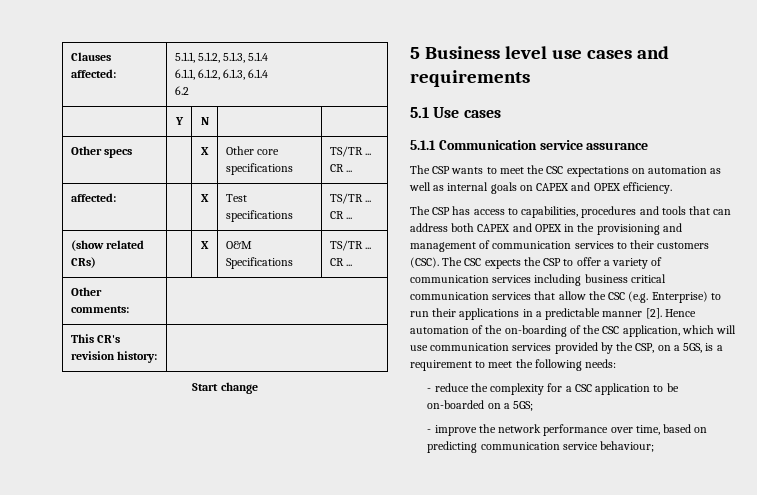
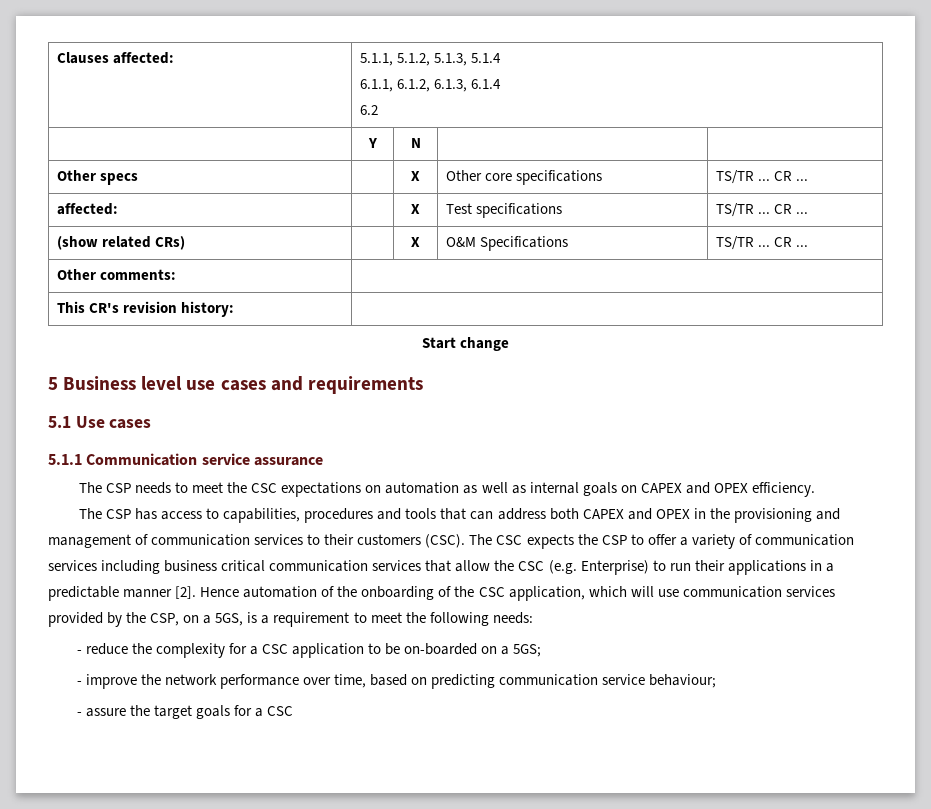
[451,167,484,174] wants -> [135,482,172,494] needs
[504,325,567,337] on-boarding -> [361,586,435,600] onboarding
(655, 446) none -> [76,705,293,719] // - assure the target goals for a CSC

